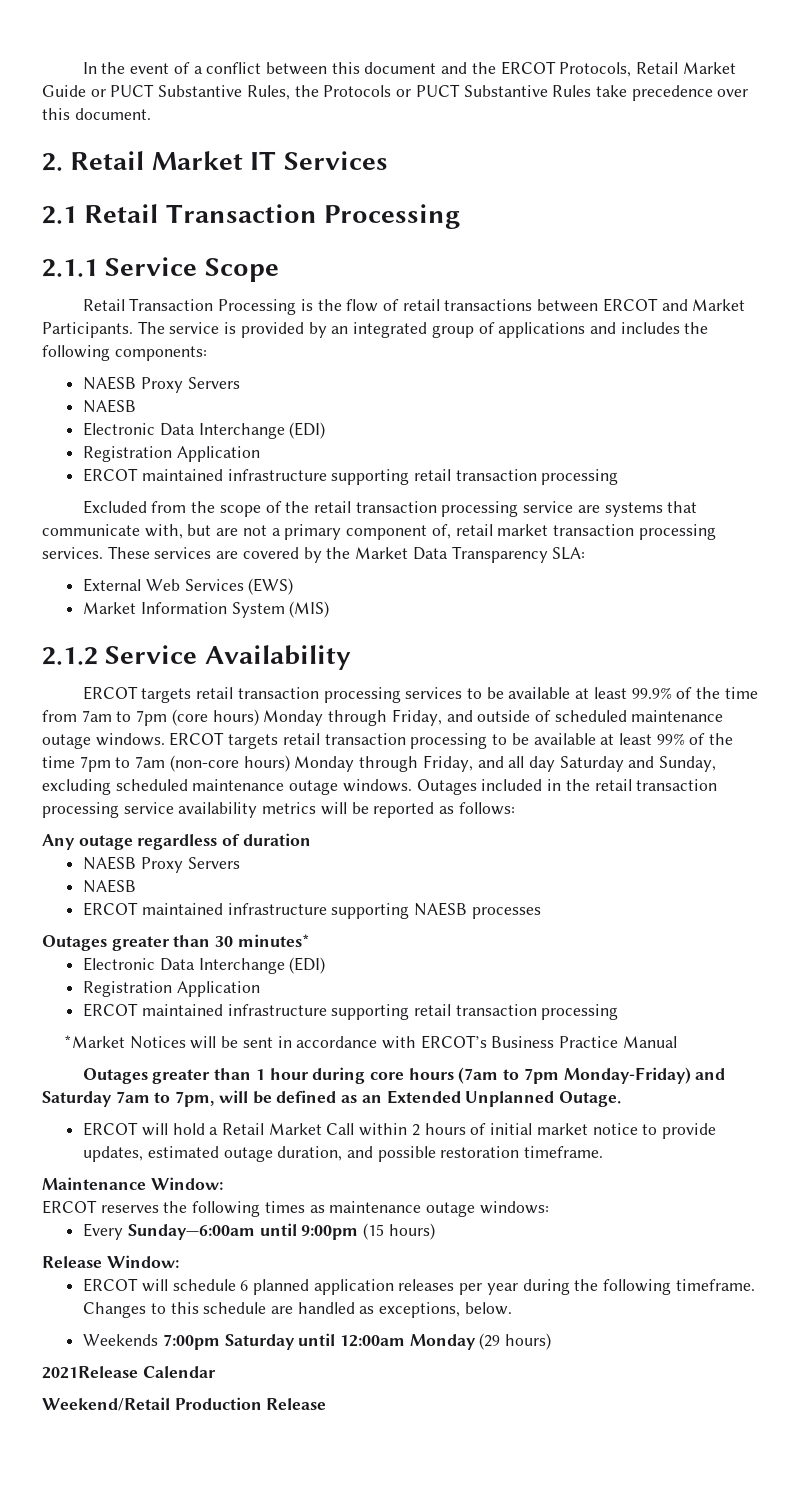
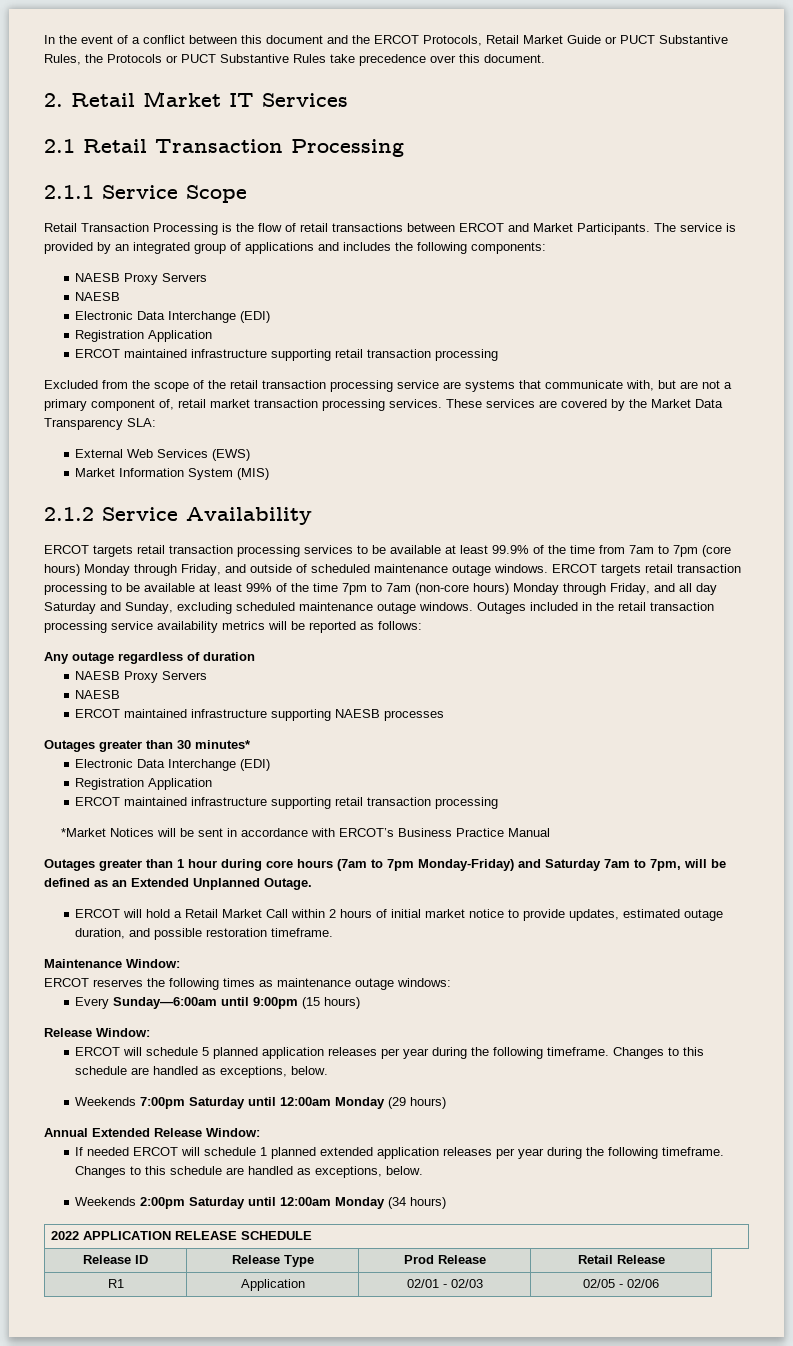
[240,1280,249,1291] 6 -> [202,1047,210,1056] 5
[42,1366,216,1379] [42,1397,327,1411] 2021Release Calendar // Weekend/Retail Production Release -> [44,1128,260,1137] [75,1147,725,1159] [75,1166,424,1178] [75,1197,447,1209] [51,1231,313,1240] [83,1255,148,1264] [231,1255,314,1267] [403,1255,486,1264] [577,1255,665,1264] [107,1279,124,1288] [240,1279,305,1291] [406,1279,483,1288] [583,1279,659,1288] Annual Extended Release Window: // If needed ERCOT will schedule 1 planned extended application releases per year during the following timeframe. Changes to this schedule are handled as exceptions, below. // Weekends 2:00pm Saturday until 12:00am Monday (34 hours) // 2022 APPLICATION RELEASE SCHEDULE // Release ID | Release Type | Prod Release | Retail Release // R1 | Application | 02/01 - 02/03 | 02/05 - 02/06

